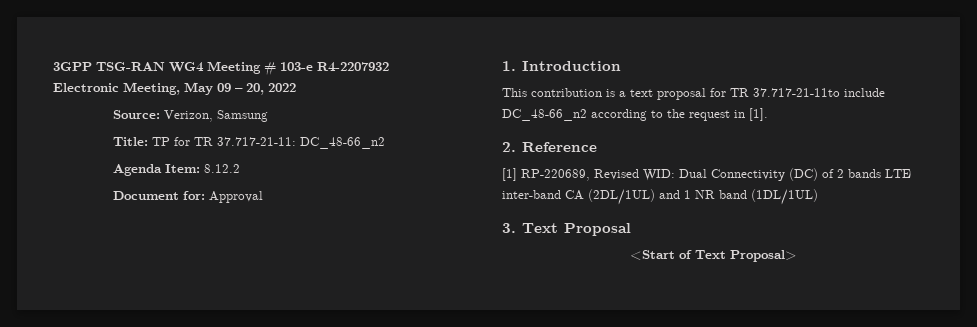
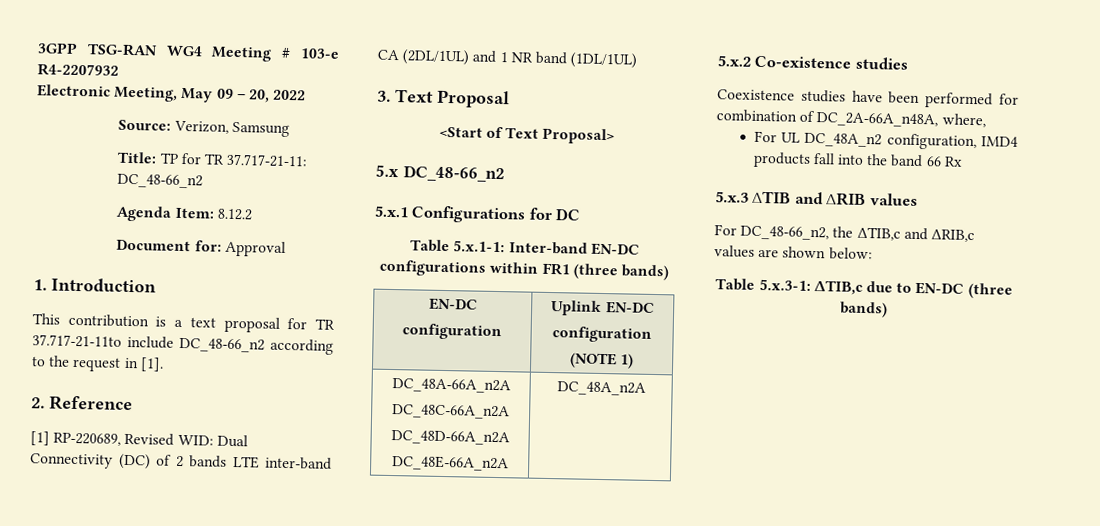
(797, 256) none -> [375,164,505,183] [374,205,582,224] [410,239,640,256] [379,259,669,281] [428,297,478,311] [402,323,502,341] [551,300,655,316] [552,326,652,343] [569,352,635,369] [391,378,511,394] [392,404,510,420] [390,430,510,446] [391,455,509,472] [556,381,646,396] [717,55,908,70] [717,89,1019,109] [716,109,986,128] [753,130,1018,151] [752,151,963,168] [715,190,918,207] [714,224,975,243] [714,245,873,261] [715,278,1013,299] [840,301,888,318] // 5.x DC_48-66_n2 // 5.x.1 Configurations for DC // Table 5.x.1-1: Inter-band EN-DC configurations within FR1 (three bands) // EN-DC // configuration | Uplink EN-DC // configuration // (NOTE 1) // DC_48A-66A_n2A // DC_48C-66A_n2A // DC_48D-66A_n2A // DC_48E-66A_n2A | DC_48A_n2A // 5.x.2 Co-existence studies // Coexistence studies have been performed for combination of DC_2A-66A_n48A, where, // For UL DC_48A_n2 configuration, IMD4 products fall into the band 66 Rx // 5.x.3 ∆TIB and ∆RIB values // For DC_48-66_n2, the ΔTIB,c and ΔRIB,c values are shown below: // Table 5.x.3-1: ΔTIB,c due to EN-DC (three bands)

